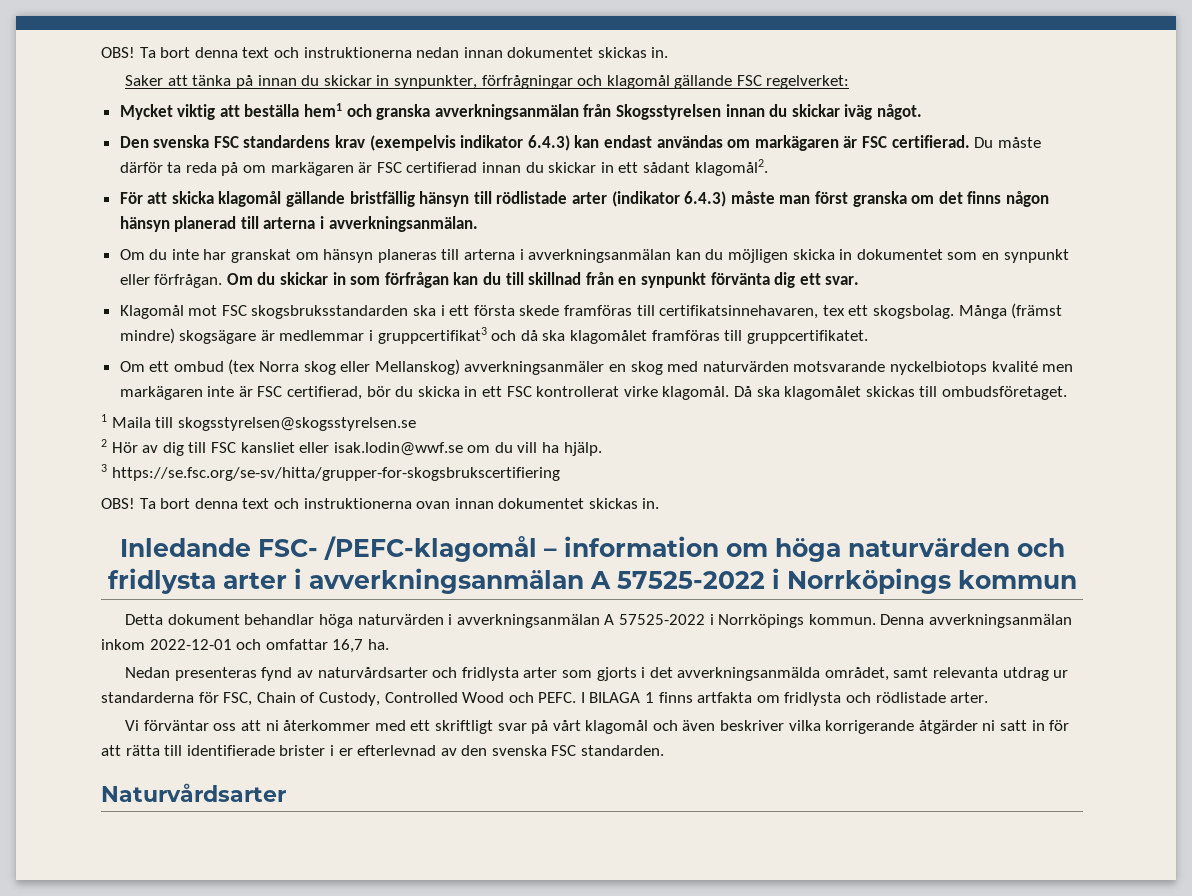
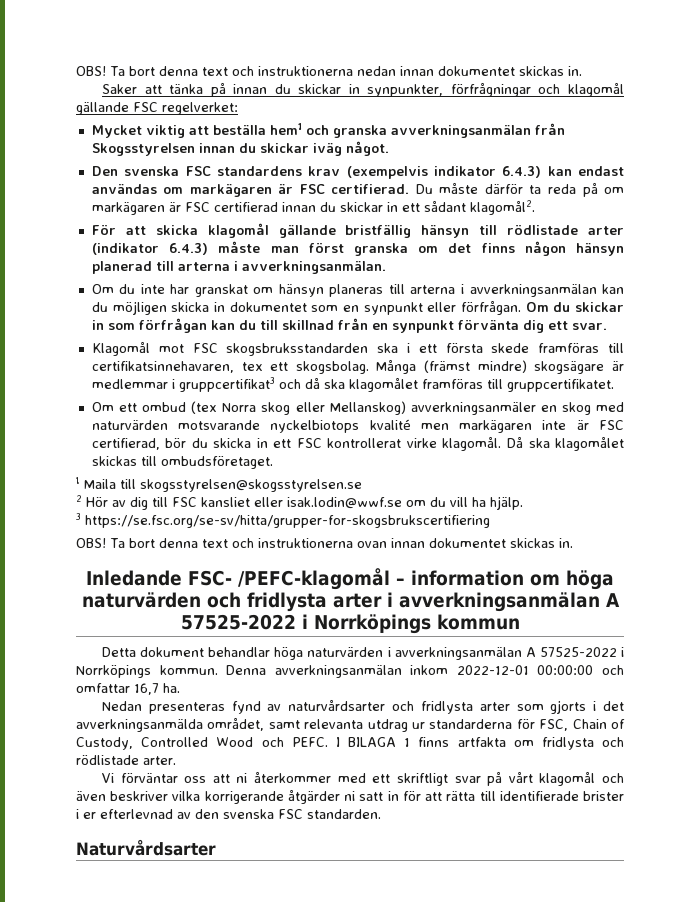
(232, 644) none -> [537,665,594,675] 00:00:00

